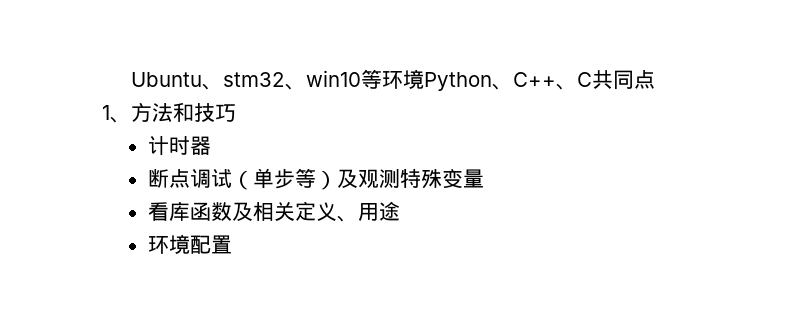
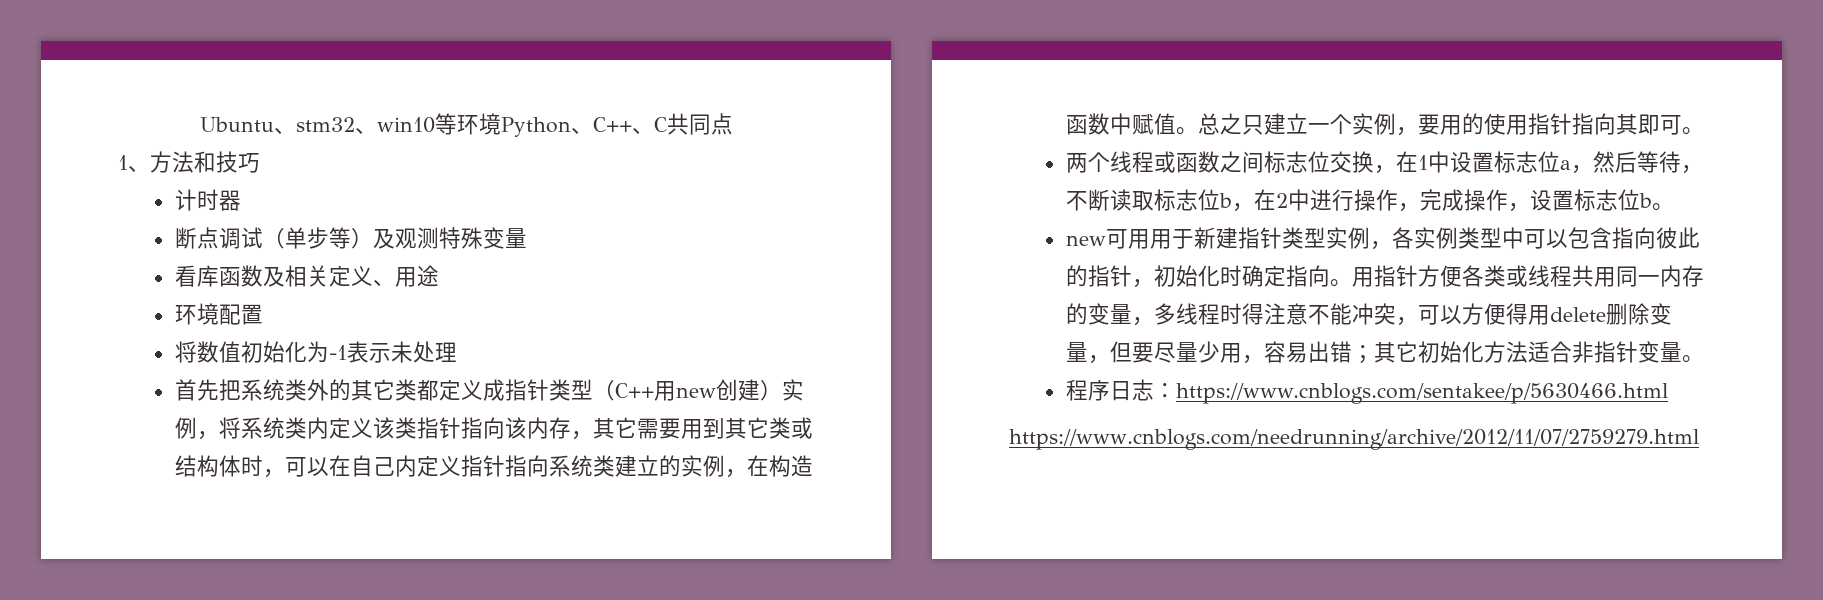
(232, 244) none -> [174,341,457,363] [174,379,804,401] [174,417,813,440] [174,455,813,478] [1065,113,1704,136] [1065,151,1703,174] [1065,189,1674,212] [1065,227,1700,250] [1065,265,1704,288] [1065,303,1672,326] [1065,341,1704,364] [1065,379,1669,404] [1009,429,1699,450] // 将数值初始化为-1表示未处理 // 首先把系统类外的其它类都定义成指针类型（C++用new创建）实例，将系统类内定义该类指针指向该内存，其它需要用到其它类或结构体时，可以在自己内定义指针指向系统类建立的实例，在构造函数中赋值。总之只建立一个实例，要用的使用指针指向其即可。 // 两个线程或函数之间标志位交换，在1中设置标志位a，然后等待，不断读取标志位b，在2中进行操作，完成操作，设置标志位b。 // new可用用于新建指针类型实例，各实例类型中可以包含指向彼此的指针，初始化时确定指向。用指针方便各类或线程共用同一内存的变量，多线程时得注意不能冲突，可以方便得用delete删除变量，但要尽量少用，容易出错；其它初始化方法适合非指针变量。 // 程序日志：https://www.cnblogs.com/sentakee/p/5630466.html // https://www.cnblogs.com/needrunning/archive/2012/11/07/2759279.html

